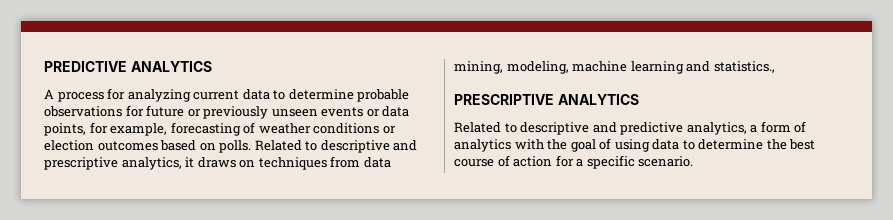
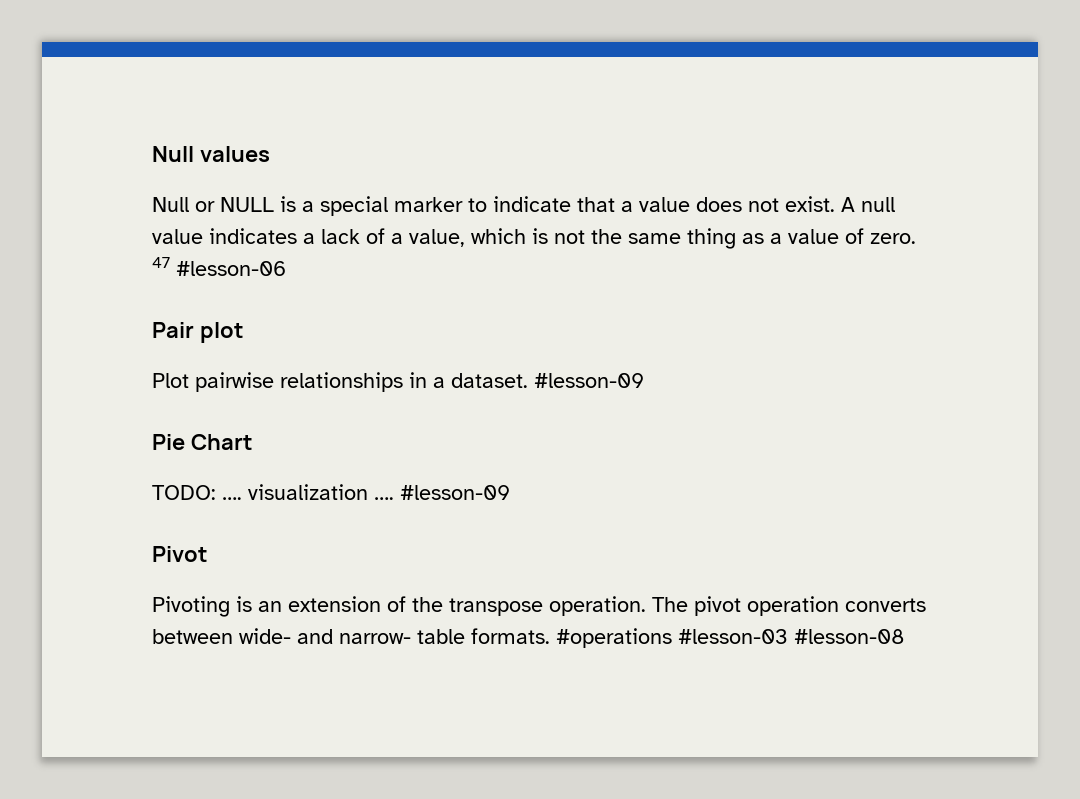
[44,61,212,72] [44,88,410,102] [44,105,410,119] [44,122,396,136] [44,140,418,153] [44,156,391,170] [454,61,775,74] [454,94,639,105] [454,121,807,135] [454,138,816,152] [454,155,694,169] PREDICTIVE ANALYTICS // A process for analyzing current data to determine probable observations for future or previously unseen events or data points, for example, forecasting of weather conditions or election outcomes based on polls. Related to descriptive and prescriptive analytics, it draws on techniques from data mining, modeling, machine learning and statistics., // PRESCRIPTIVE ANALYTICS // Related to descriptive and predictive analytics, a form of analytics with the goal of using data to determine the best course of action for a specific scenario. -> [152,146,270,162] [152,196,895,216] [152,228,916,249] [152,257,286,276] [152,322,244,343] [152,372,644,392] [152,434,253,450] [152,484,510,500] [152,546,208,562] [152,596,926,617] [152,628,905,648] Null values // Null or NULL is a special marker to indicate that a value does not exist. A null value indicates a lack of a value, which is not the same thing as a value of zero. 47 #lesson-06 // Pair plot // Plot pairwise relationships in a dataset. #lesson-09 // Pie Chart // TODO: …. visualization …. #lesson-09 // Pivot // Pivoting is an extension of the transpose operation. The pivot operation converts between wide- and narrow- table formats. #operations #lesson-03 #lesson-08

